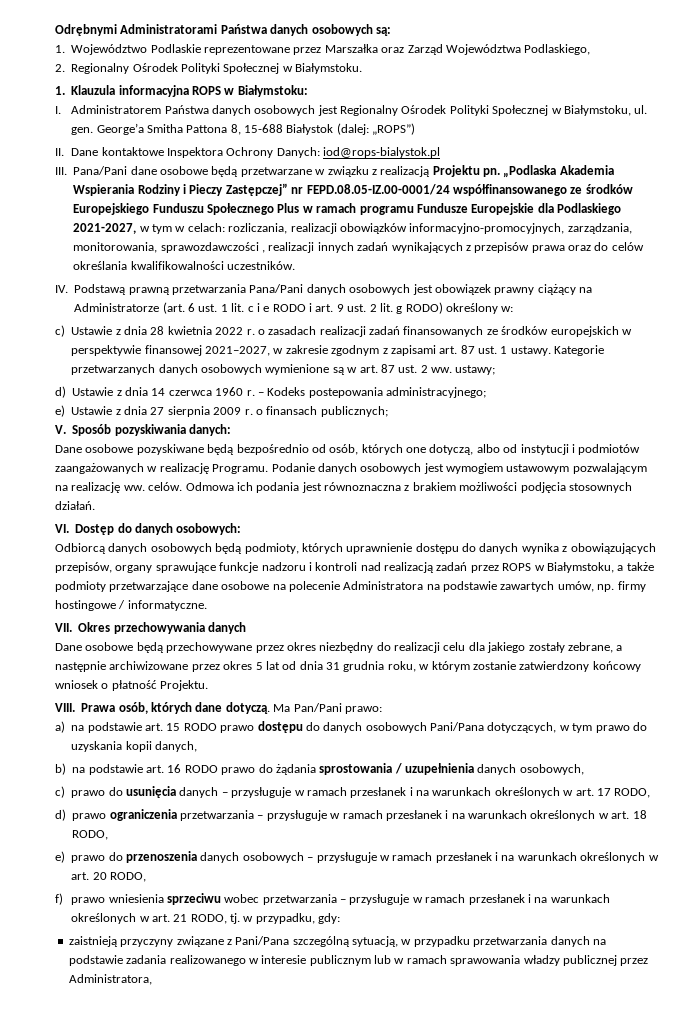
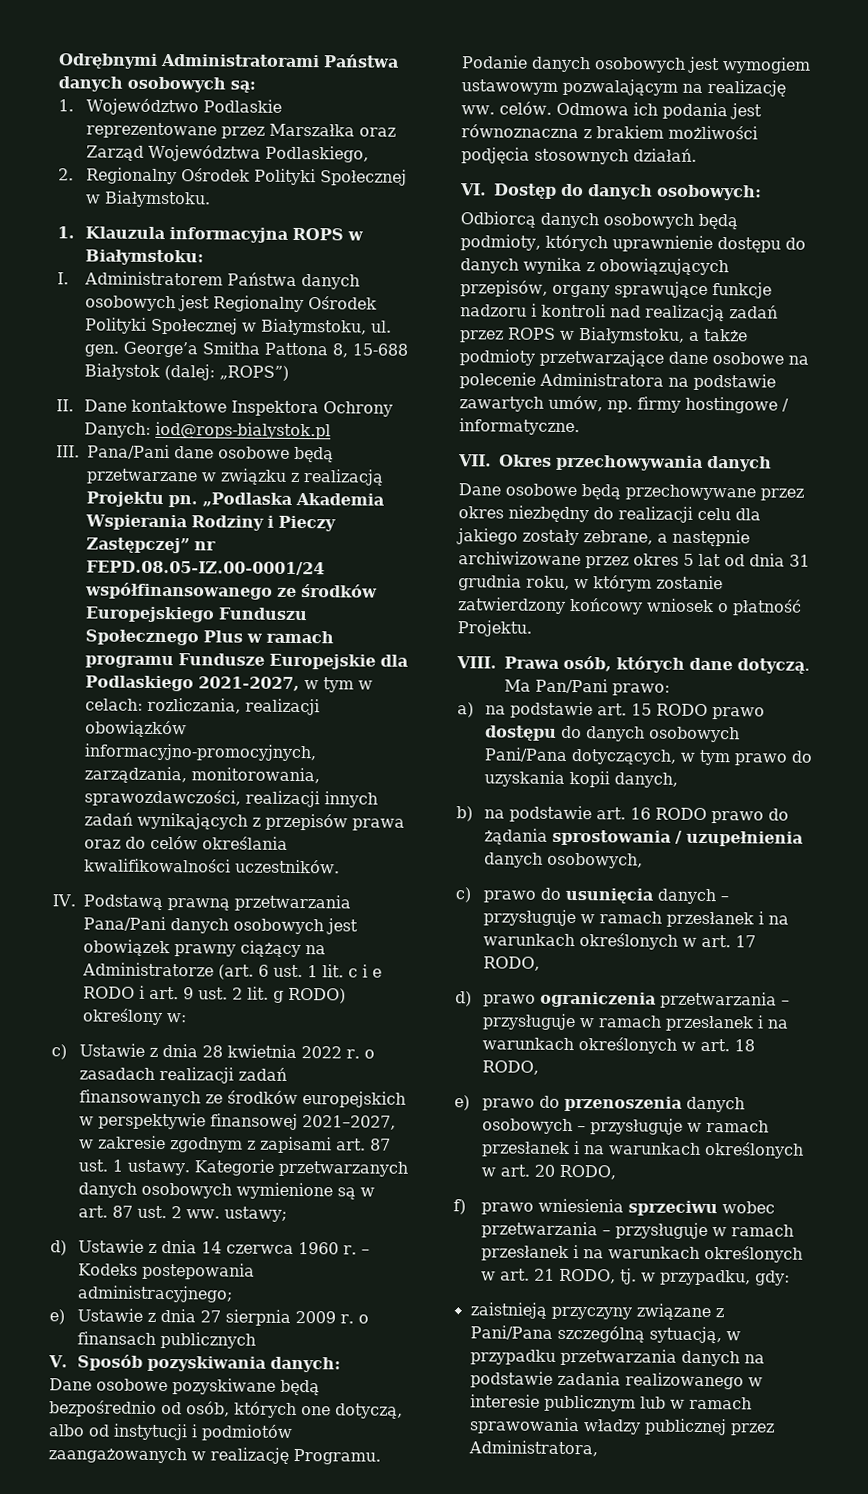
[160,242,265,253] sprawozdawczości , -> [84,789,241,807] sprawozdawczości,
[320,406,388,417] publicznych; -> [159,1332,256,1349] publicznych

